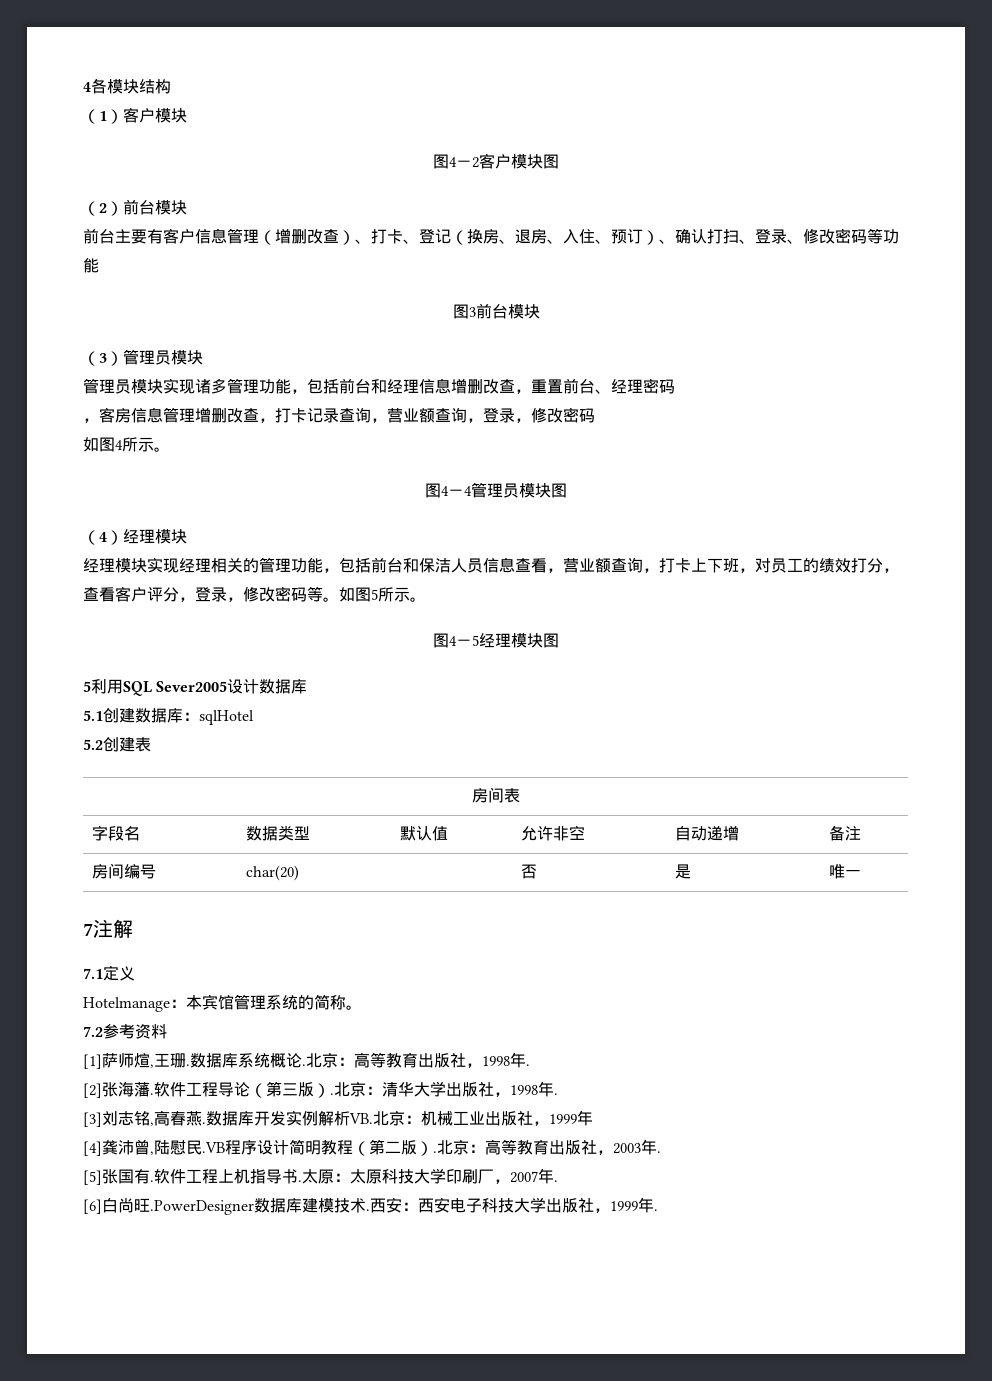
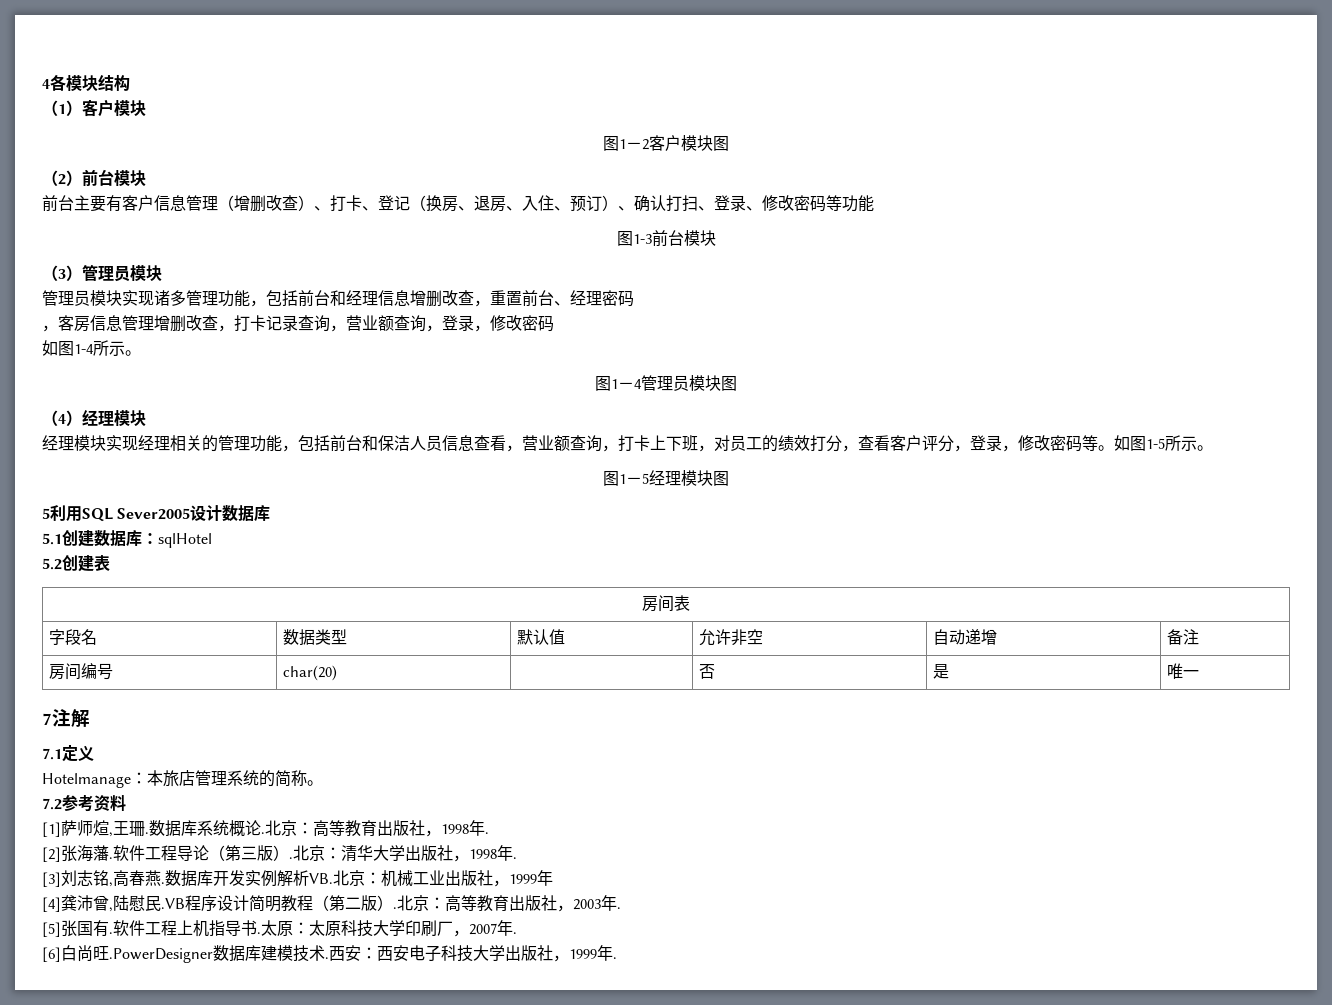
[449,157,457,167] 4 -> [619,139,626,149] 1
[468,307,476,317] 3 -> [632,234,652,244] 1-3
[115,437,170,452] [425,483,449,498] 4所示。 // 图4 -> [74,340,141,356] [595,376,618,391] 1-4所示。 // 图1
[371,587,426,602] [433,633,457,648] 5所示。 // 图4 -> [1146,435,1213,451] [603,471,626,486] 1-5所示。 // 图1
[202,994,234,1010] 宾馆 -> [163,770,195,787] 旅店

